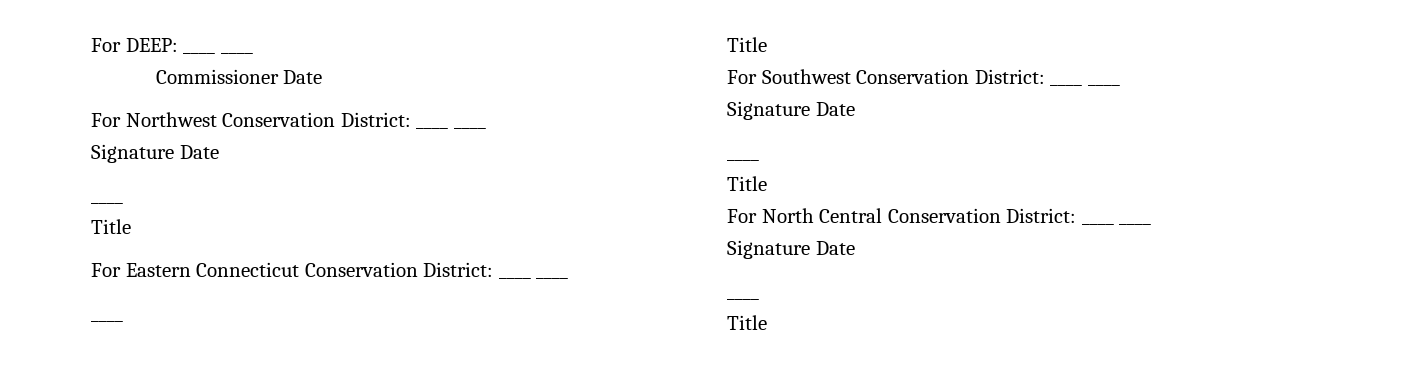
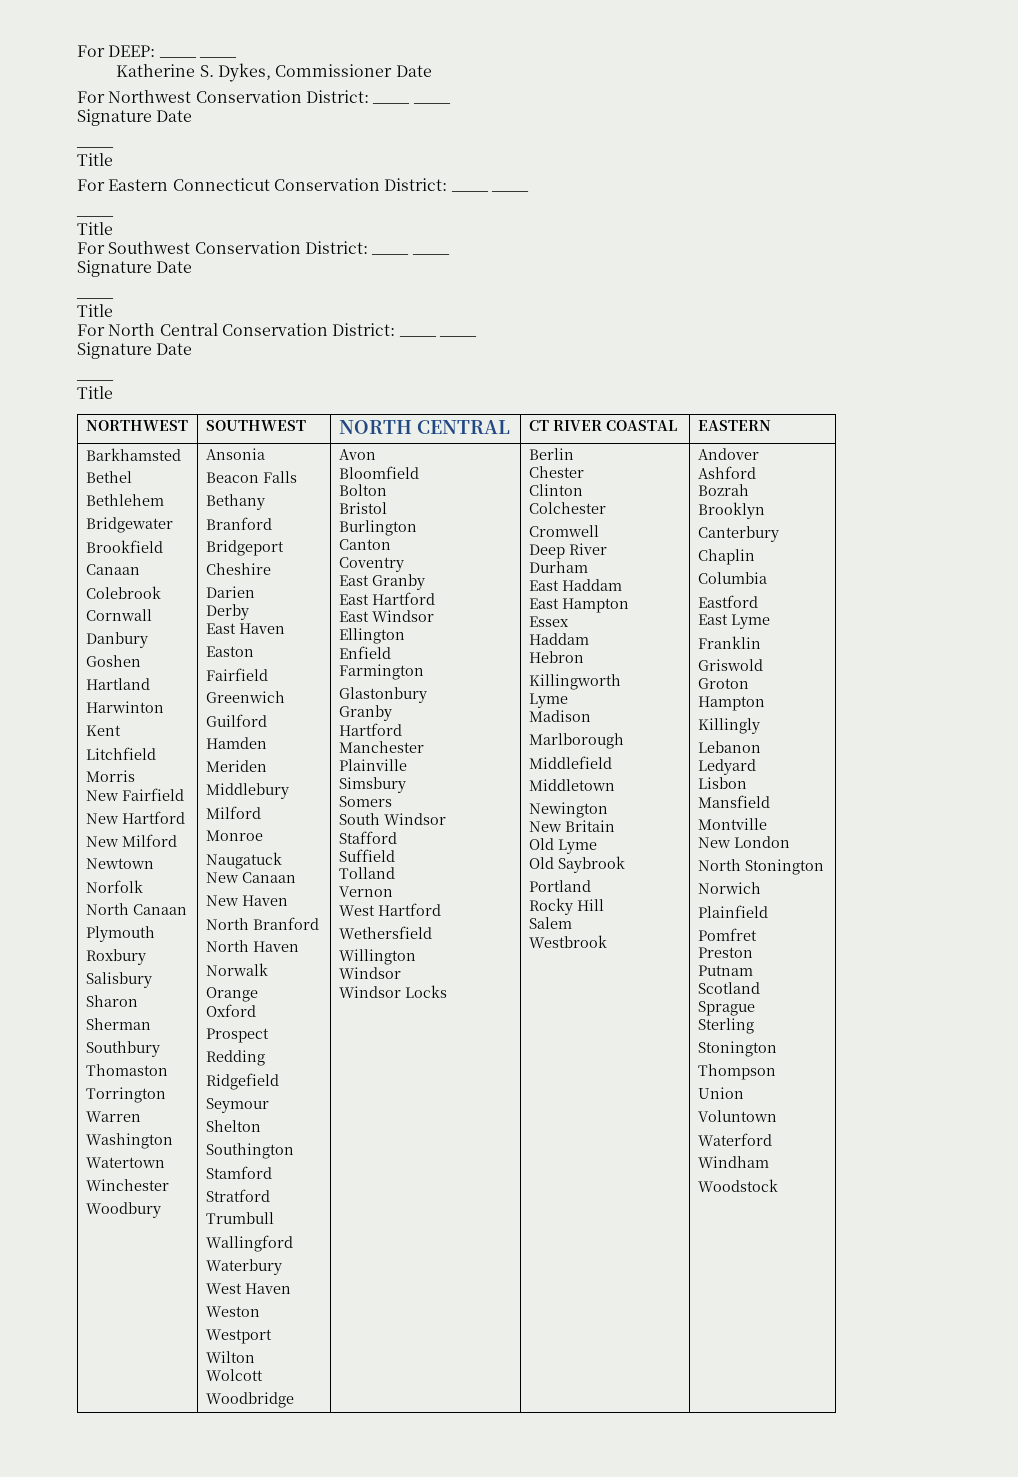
(253, 53) none -> [116,63,272,82] Katherine S. Dykes,
(767, 322) none -> [85,420,188,431] [205,420,306,431] [338,420,510,434] [528,420,677,431] [697,420,771,431] [85,448,181,461] [85,471,132,483] [85,494,164,506] [85,517,173,533] [85,540,163,553] [85,564,140,575] [85,586,161,599] [85,609,152,621] [85,632,148,648] [85,655,141,667] [85,678,150,690] [85,701,164,713] [85,725,121,736] [85,747,156,760] [85,770,135,782] [85,788,184,801] [85,811,185,824] [85,834,177,847] [85,858,154,869] [85,880,143,893] [85,903,187,915] [85,926,155,942] [85,949,146,965] [85,972,152,988] [85,995,138,1007] [85,1018,151,1030] [85,1041,160,1057] [85,1064,168,1076] [85,1087,166,1103] [85,1111,141,1122] [85,1133,173,1149] [85,1157,165,1168] [85,1179,169,1191] [85,1202,161,1218] [205,448,265,460] [205,471,297,483] [205,494,265,510] [205,517,272,530] [205,540,284,556] [205,563,271,575] [205,586,255,598] [205,604,249,620] [205,623,285,634] [205,646,254,657] [205,668,268,681] [205,691,285,703] [205,714,267,727] [205,737,267,749] [205,760,267,772] [205,783,289,799] [205,806,261,819] [205,830,263,841] [205,852,282,869] [205,872,296,883] [205,895,288,906] [205,917,319,930] [205,940,299,952] [205,963,268,976] [205,987,258,1002] [205,1004,256,1017] [205,1028,269,1043] [205,1050,265,1066] [205,1073,279,1090] [205,1098,269,1113] [205,1120,261,1132] [205,1143,294,1159] [205,1166,272,1179] [205,1189,270,1202] [205,1212,274,1224] [205,1235,293,1252] [205,1259,282,1275] [205,1283,291,1294] [205,1306,260,1317] [205,1329,272,1344] [205,1351,255,1363] [205,1369,263,1381] [205,1392,294,1408] [338,449,376,460] [338,466,419,479] [338,484,387,496] [338,502,387,514] [338,520,417,536] [338,539,391,550] [338,557,404,572] [338,574,425,590] [338,592,435,605] [338,610,434,622] [338,628,405,644] [338,646,391,659] [338,664,424,680] [338,687,427,703] [338,705,392,721] [338,723,402,736] [338,741,424,753] [338,759,407,771] [338,777,406,793] [338,796,392,807] [338,813,446,825] [338,831,397,844] [338,849,395,862] [338,867,395,879] [338,886,393,897] [338,903,441,916] [338,926,432,939] [338,949,416,965] [338,967,401,979] [338,985,447,998] [528,448,574,460] [528,466,584,478] [528,484,583,496] [528,502,606,514] [528,525,599,537] [528,543,607,559] [528,561,588,573] [528,579,622,591] [528,598,629,613] [528,616,569,627] [528,633,589,645] [528,651,584,663] [528,674,621,690] [528,693,568,708] [528,710,591,722] [528,733,624,749] [528,756,612,769] [528,779,615,791] [528,802,608,818] [528,820,615,832] [528,838,597,854] [528,856,625,873] [528,880,591,892] [528,898,604,915] [528,917,572,929] [528,935,607,948] [697,448,759,460] [697,466,756,479] [697,484,749,496] [697,502,765,519] [697,526,779,542] [697,549,755,565] [697,572,767,584] [697,595,758,608] [697,614,770,629] [697,636,761,649] [697,659,763,671] [697,678,749,689] [697,696,765,711] [697,718,760,734] [697,741,761,753] [697,759,756,775] [697,777,747,789] [697,795,770,808] [697,818,767,830] [697,836,790,848] [697,859,824,875] [697,882,761,894] [697,905,768,918] [697,928,757,941] [697,947,753,958] [697,965,753,976] [697,982,760,994] [697,1001,755,1016] [697,1018,754,1034] [697,1041,777,1057] [697,1064,776,1080] [697,1087,744,1099] [697,1110,777,1122] [697,1133,772,1146] [697,1156,769,1168] [697,1179,778,1192] // NORTHWEST | SOUTHWEST | NORTH CENTRAL | CT RIVER COASTAL | EASTERN // Barkhamsted // Bethel // Bethlehem // Bridgewater // Brookfield // Canaan // Colebrook // Cornwall // Danbury // Goshen // Hartland // Harwinton // Kent // Litchfield // Morris // New Fairfield // New Hartford // New Milford // Newtown // Norfolk // North Canaan // Plymouth // Roxbury // Salisbury // Sharon // Sherman // Southbury // Thomaston // Torrington // Warren // Washington // Watertown // Winchester // Woodbury | Ansonia // Beacon Falls // Bethany // Branford // Bridgeport // Cheshire // Darien // Derby // East Haven // Easton // Fairfield // Greenwich // Guilford // Hamden // Meriden // Middlebury // Milford // Monroe // Naugatuck // New Canaan // New Haven // North Branford // North Haven // Norwalk // Orange // Oxford // Prospect // Redding // Ridgefield // Seymour // Shelton // Southington // Stamford // Stratford // Trumbull // Wallingford // Waterbury // West Haven // Weston // Westport // Wilton // Wolcott // Woodbridge | Avon // Bloomfield // Bolton // Bristol // Burlington // Canton // Coventry // East Granby // East Hartford // East Windsor // Ellington // Enfield // Farmington // Glastonbury // Granby // Hartford // Manchester // Plainville // Simsbury // Somers // South Windsor // Stafford // Suffield // Tolland // Vernon // West Hartford // Wethersfield // Willington // Windsor // Windsor Locks | Berlin // Chester // Clinton // Colchester // Cromwell // Deep River // Durham // East Haddam // East Hampton // Essex // Haddam // Hebron // Killingworth // Lyme // Madison // Marlborough // Middlefield // Middletown // Newington // New Britain // Old Lyme // Old Saybrook // Portland // Rocky Hill // Salem // Westbrook | Andover // Ashford // Bozrah // Brooklyn // Canterbury // Chaplin // Columbia // Eastford // East Lyme // Franklin // Griswold // Groton // Hampton // Killingly // Lebanon // Ledyard // Lisbon // Mansfield // Montville // New London // North Stonington // Norwich // Plainfield // Pomfret // Preston // Putnam // Scotland // Sprague // Sterling // Stonington // Thompson // Union // Voluntown // Waterford // Windham // Woodstock

